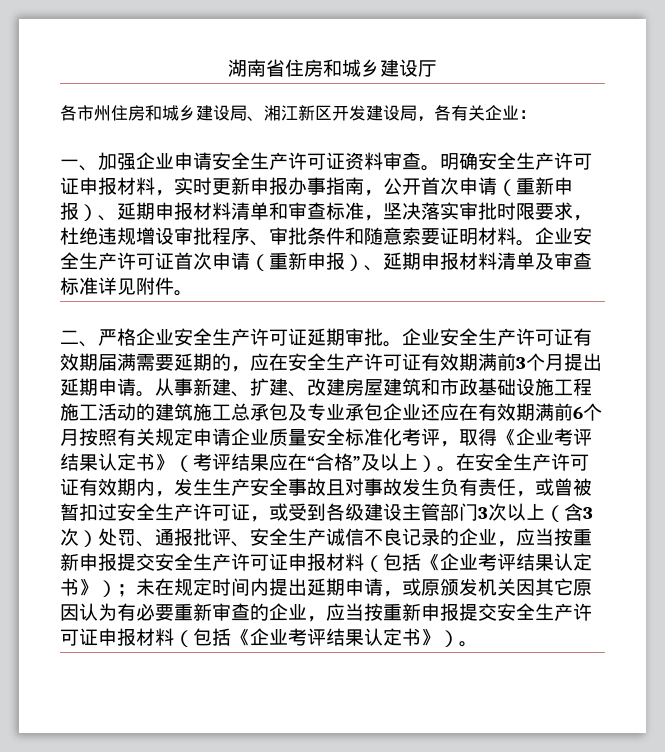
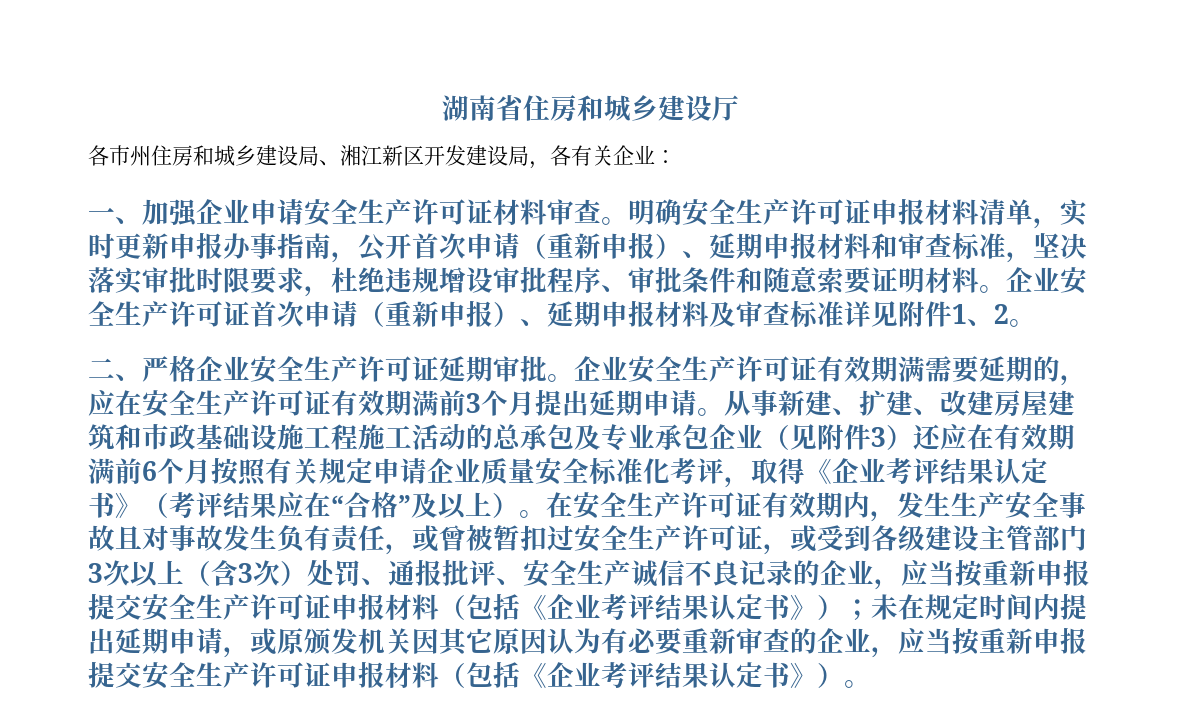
[345,152,364,170] 资 -> [493,199,520,226] 材
(155, 186) none -> [979,199,1033,225] 清单
[231,202,269,220] 清单 -> (871, 246) none
[497,252,535,270] 清单 -> (709, 314) none
(174, 286) none -> [952,304,1009,326] 1、2
[98,354,117,371] 届 -> (898, 369) none
[155,403,231,421] 建筑施工 -> (493, 437) none
(421, 412) none -> [763,424,913,450] （见附件3）

